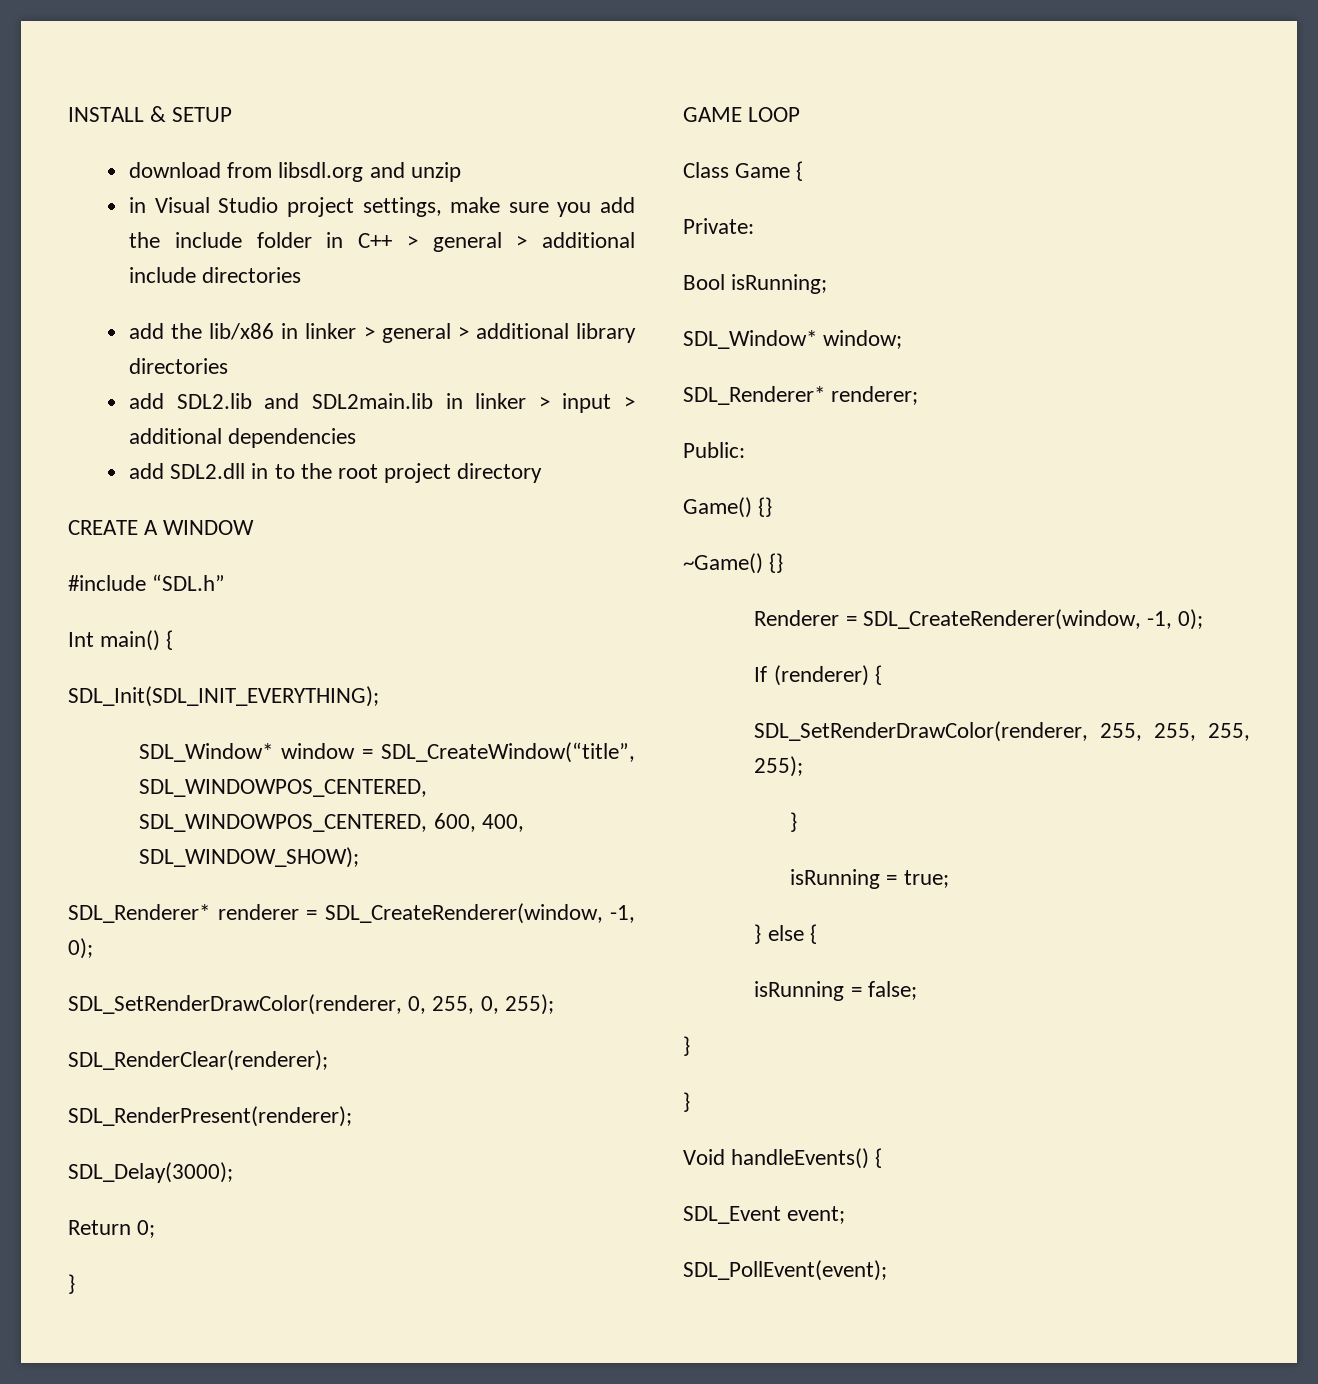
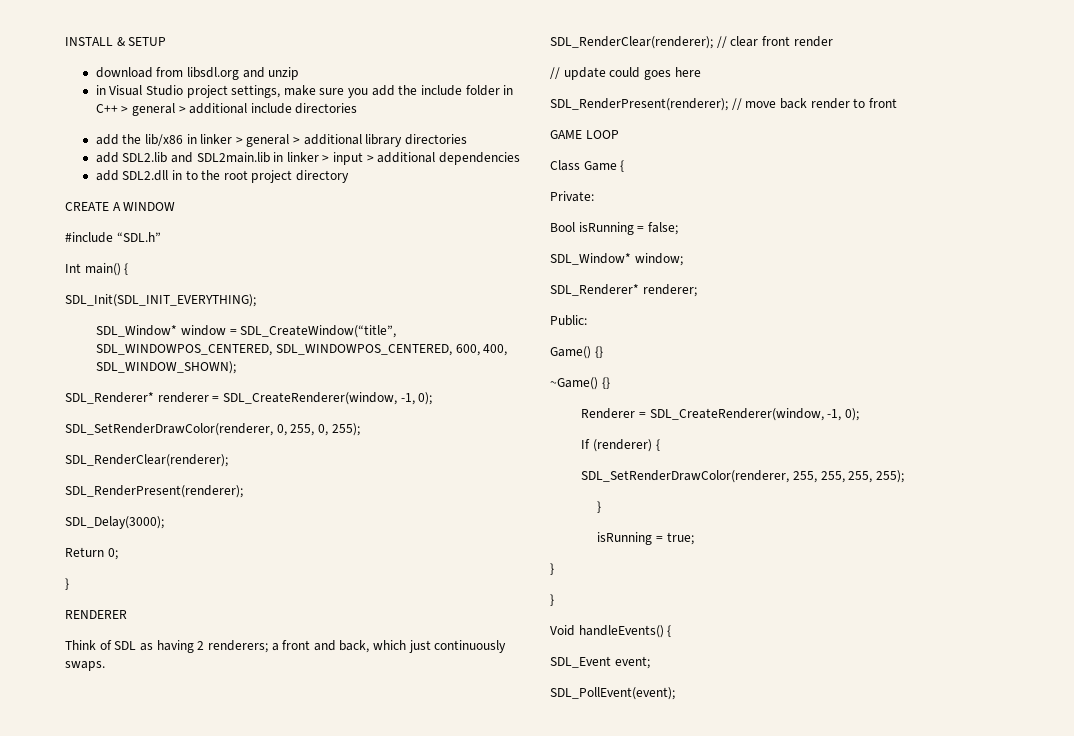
[139,847,360,868] SDL_WINDOW_SHOW); -> [96,361,237,374] SDL_WINDOW_SHOWN);
(75, 1284) none -> [65,610,127,619] [65,640,507,653] [65,661,105,671] [550,36,833,49] [550,67,701,80] [550,98,897,111] // RENDERER // Think of SDL as having 2 renderers; a front and back, which just continuously swaps. // SDL_RenderClear(renderer); // clear front render // // update could goes here // SDL_RenderPresent(renderer); // move back render to front
[731,274,828,294] isRunning; -> [578,222,678,235] isRunning = false;
[754,924,817,944] [754,981,917,1001] // } else { // isRunning = false; -> (694, 538) none

